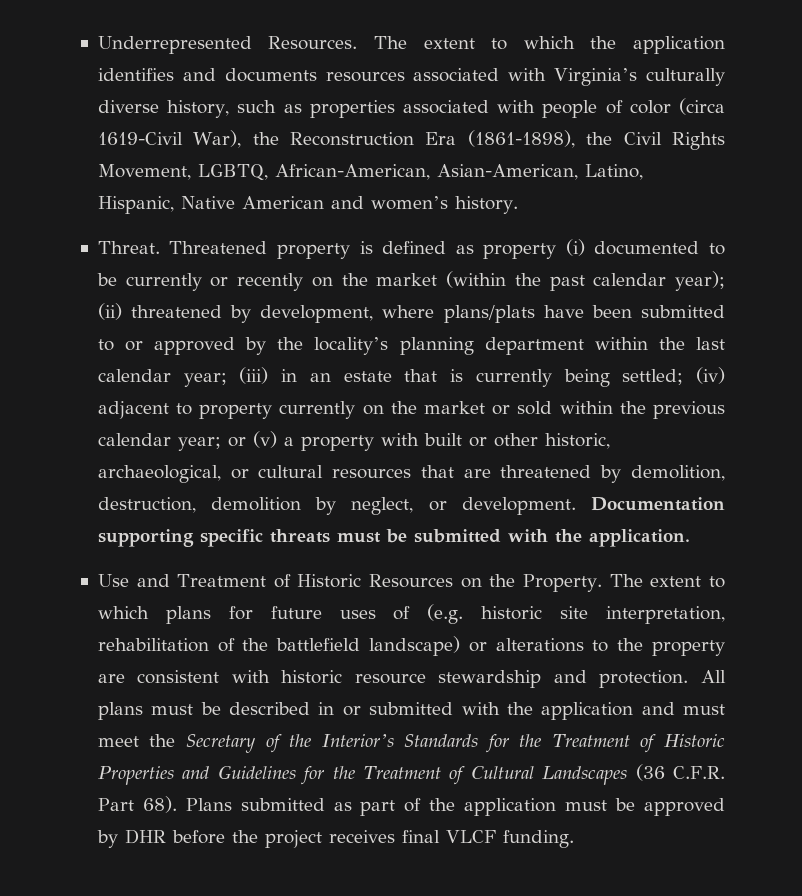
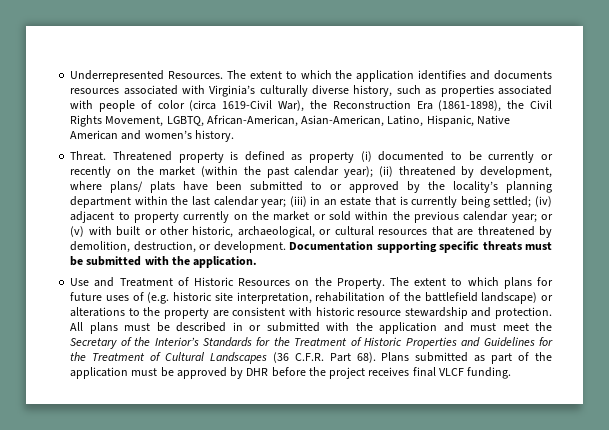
[443,305,535,323] plans/plats -> [110,181,176,193] plans/ plats
[283,435,374,451] a property -> (85, 231) none
[211,497,414,515] demolition by neglect, -> (196, 247) none

